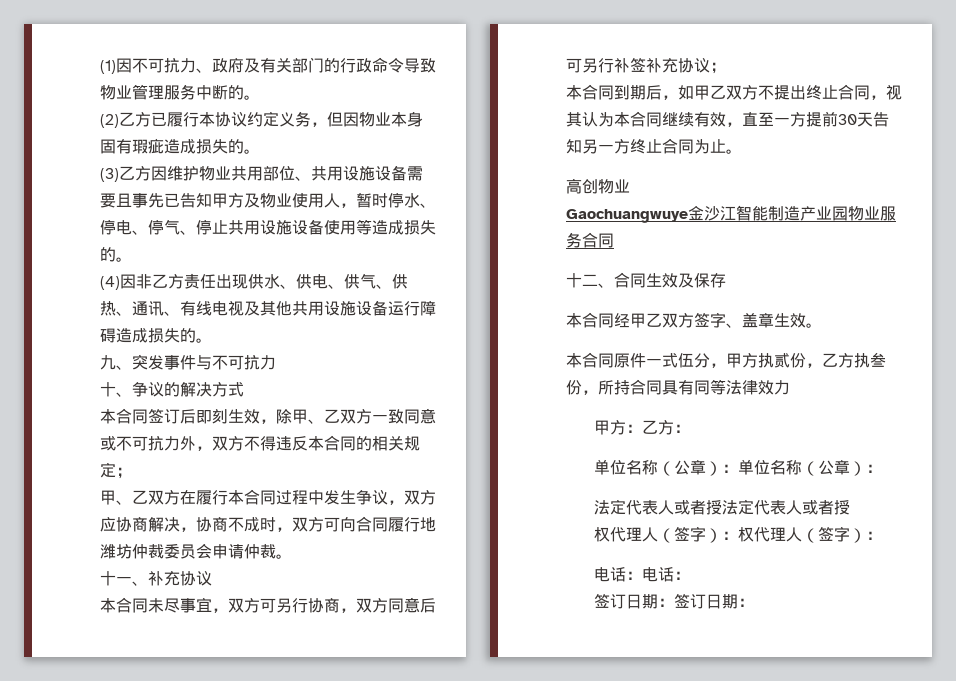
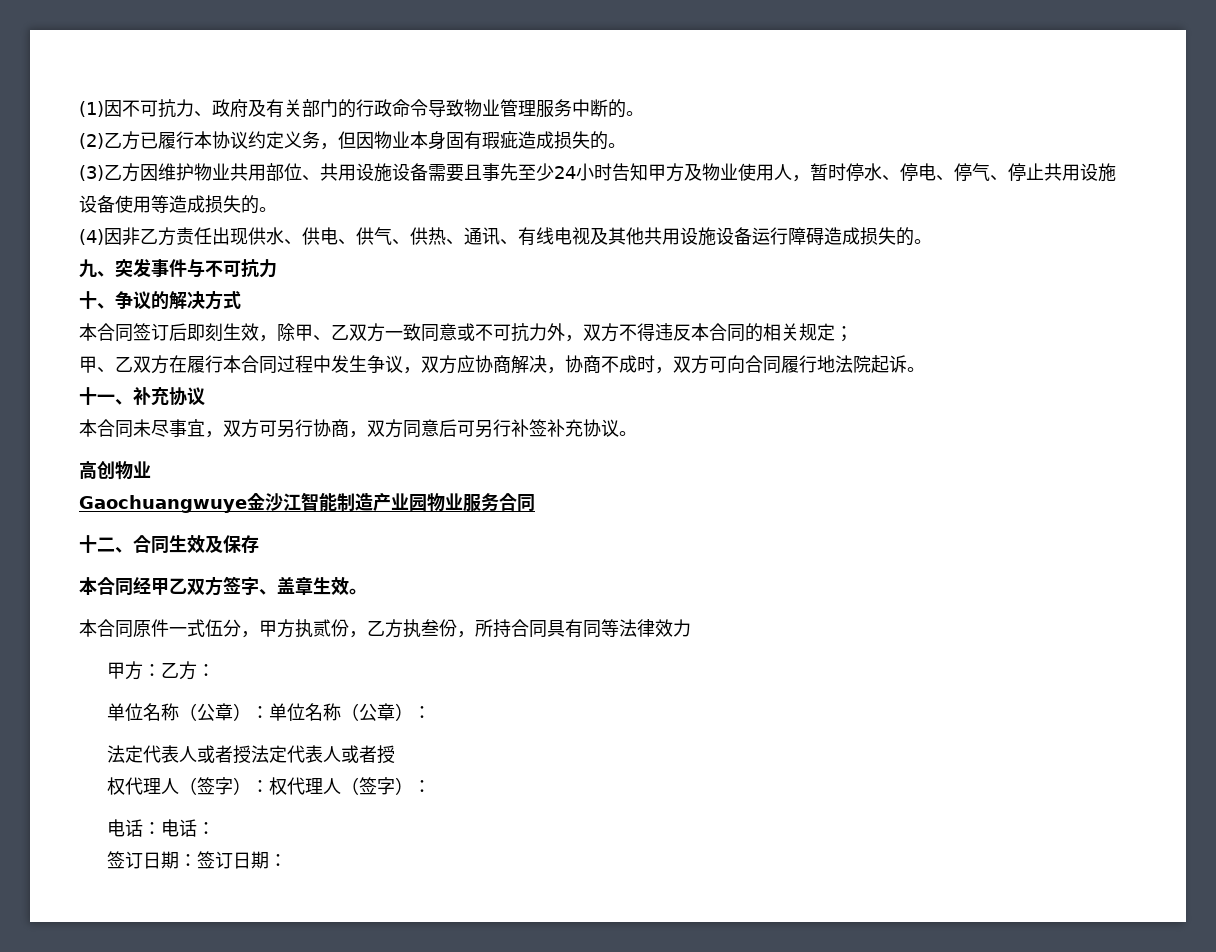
[164,193,180,207] 已 -> [518,163,612,181] 至少24小时
[100,543,276,559] 潍坊仲裁委员会申请仲裁 -> [835,355,907,373] 法院起诉
[710,62,726,74] [566,84,902,100] [566,111,889,127] [566,138,726,154] ； // 本合同到期后，如甲乙双方不提出终止合同，视其认为本合同继续有效，直至一方提前30天告知另一方终止合同为止 -> (619, 428) none

